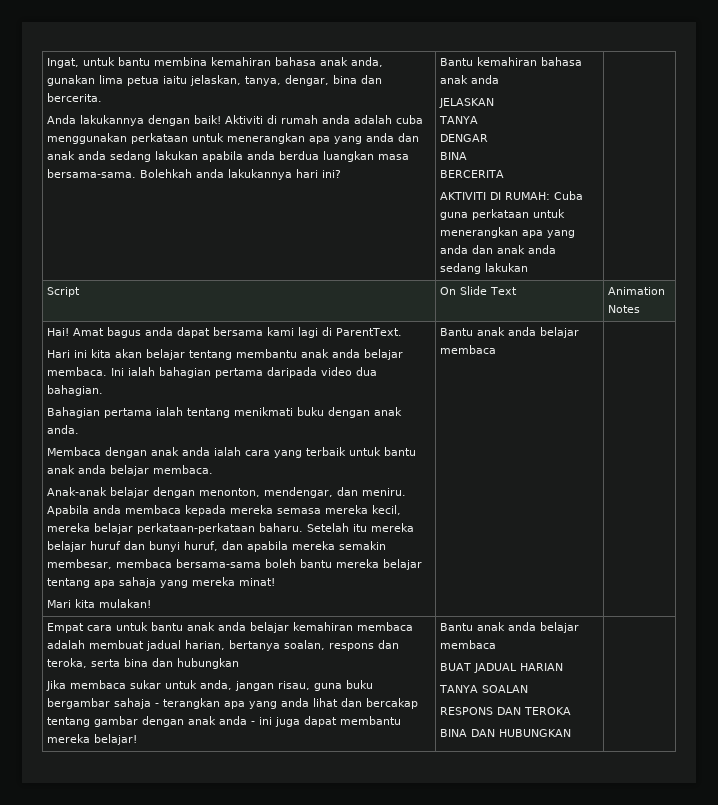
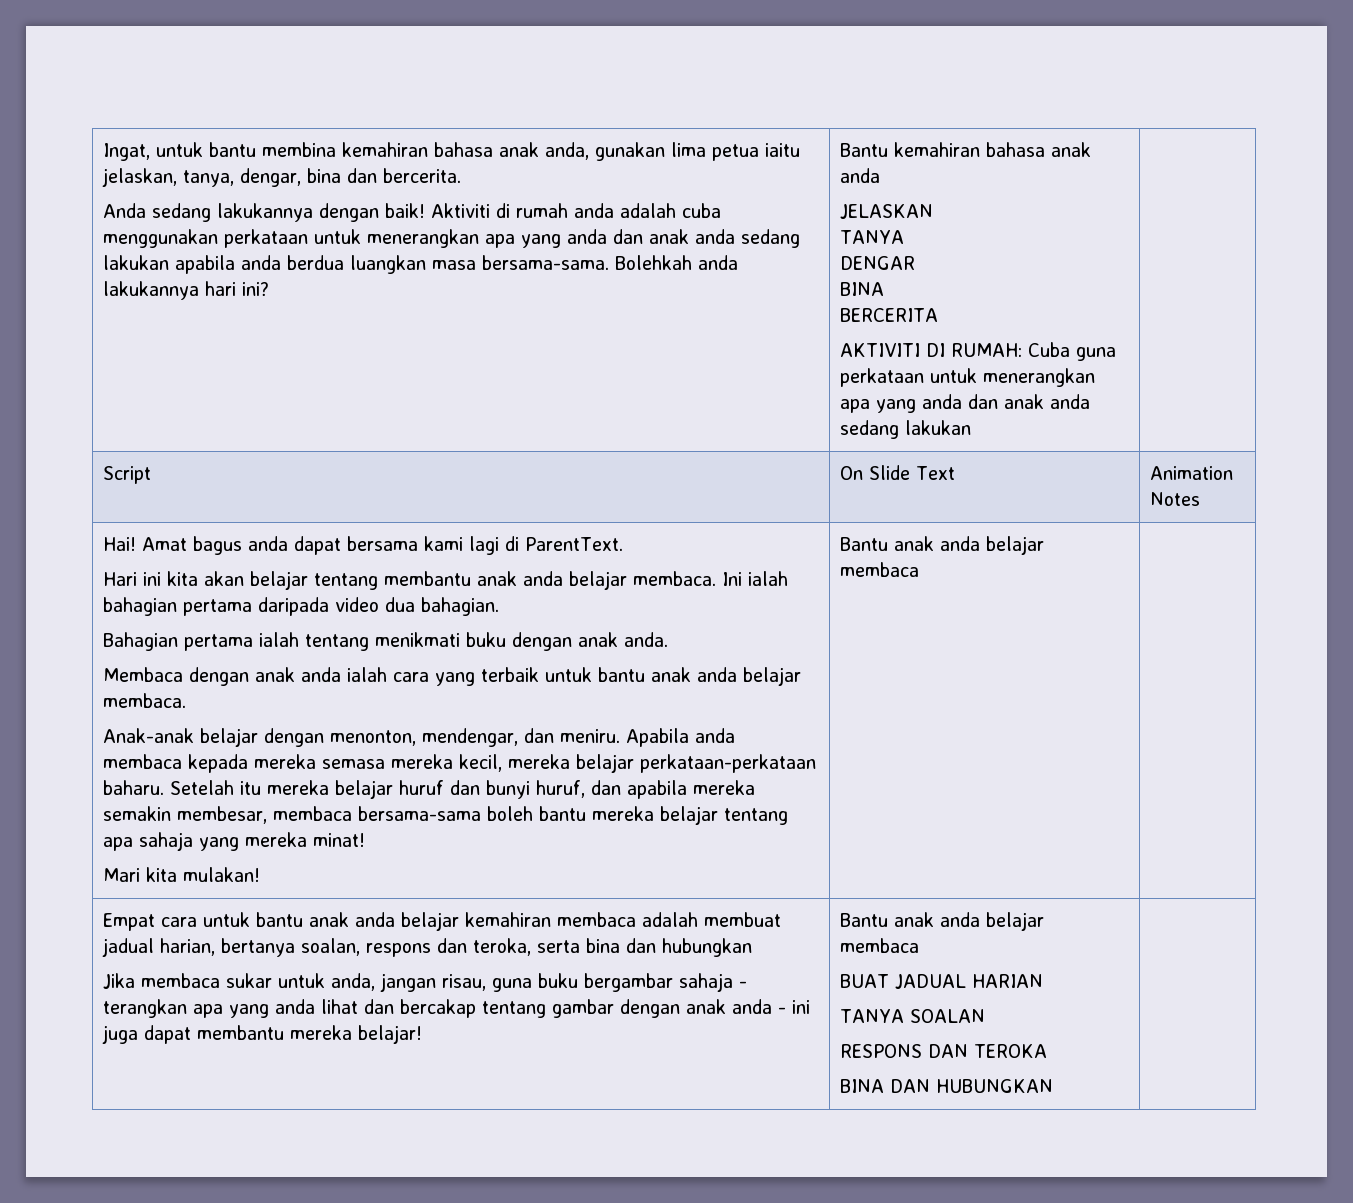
(76, 119) none -> [152,203,212,222] sedang

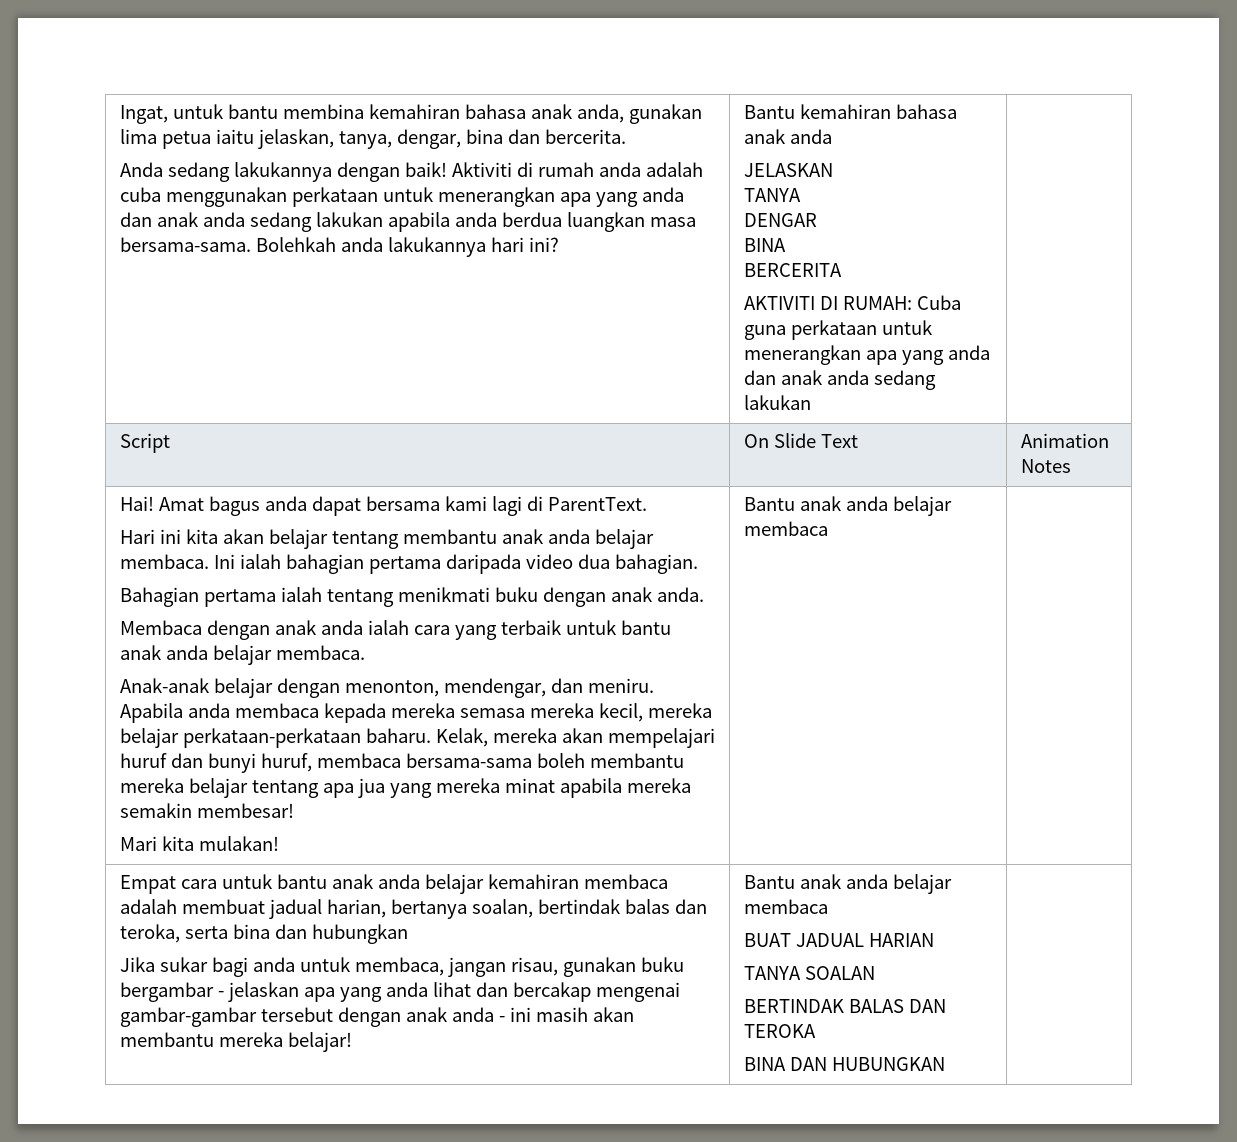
[170,780,756,799] [103,806,268,824] Setelah itu mereka belajar huruf dan bunyi huruf, dan apabila mereka semakin membesar, -> [435,728,715,748] [119,753,312,773] Kelak, mereka akan mempelajari huruf dan bunyi huruf,
[539,806,587,821] bantu -> [589,753,684,768] membantu
[139,832,194,851] sahaja -> [357,778,385,798] jua
[313,833,366,847] minat! -> [504,778,691,798] [119,803,294,818] minat apabila mereka semakin membesar!
[366,943,432,957] respons -> [537,899,670,914] bertindak balas
[141,973,376,991] membaca sukar untuk anda, -> [159,957,444,977] sukar bagi anda untuk membaca,
[492,978,533,992] guna -> [562,957,636,977] gunakan
[679,973,748,992] [103,999,188,1018] sahaja - terangkan -> [217,982,299,1002] - jelaskan
[482,999,615,1018] tentang gambar -> [595,982,680,1002] [119,1007,333,1027] mengenai gambar-gambar tersebut
[102,1025,192,1044] juga dapat -> [535,1007,634,1022] masih akan
[840,1044,923,1058] RESPONS -> [743,999,904,1013] BERTINDAK BALAS

